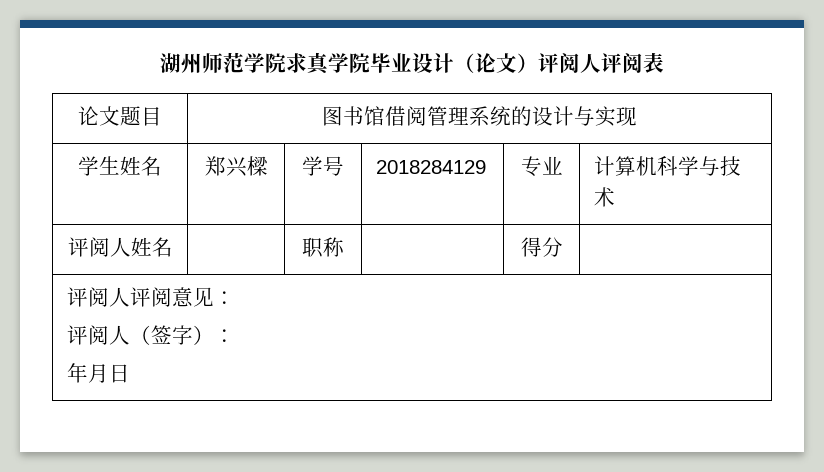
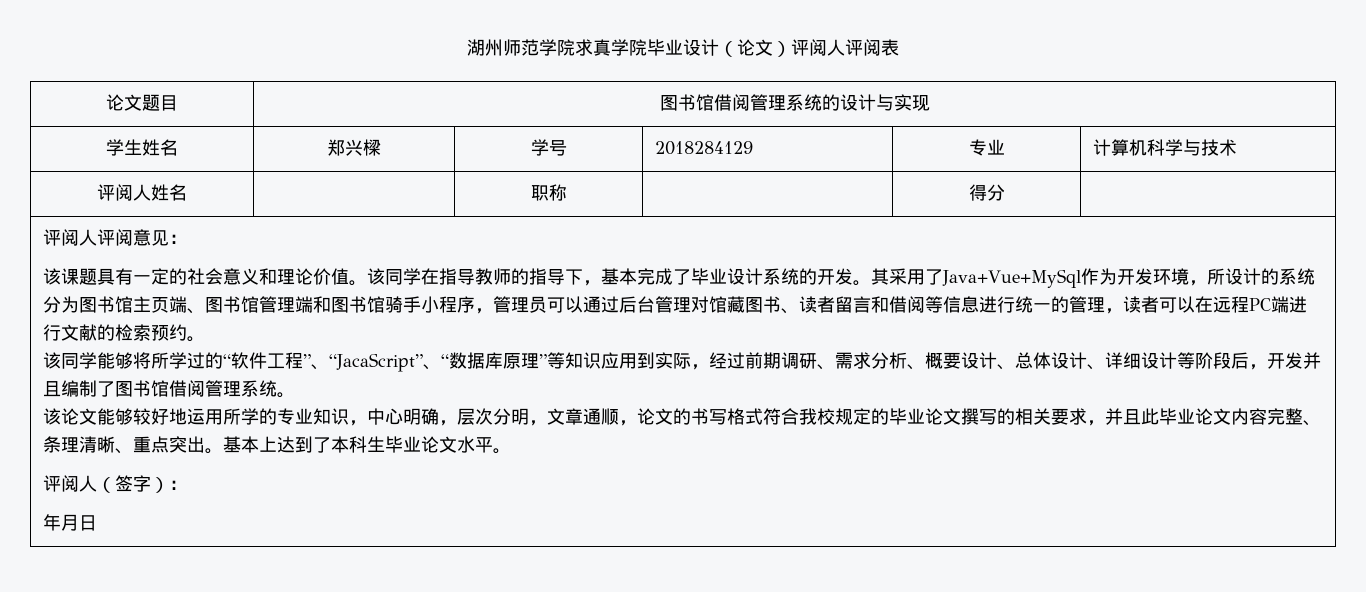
(236, 298) none -> [42,268,1315,288] [42,296,1307,314] [42,324,205,342] [42,352,1321,372] [42,380,295,398] [42,408,1321,426] [42,436,511,454] // 该课题具有一定的社会意义和理论价值。该同学在指导教师的指导下，基本完成了毕业设计系统的开发。其采用了Java+Vue+MySql作为开发环境，所设计的系统分为图书馆主页端、图书馆管理端和图书馆骑手小程序，管理员可以通过后台管理对馆藏图书、读者留言和借阅等信息进行统一的管理，读者可以在远程PC端进行文献的检索预约。 // 该同学能够将所学过的“软件工程”、“JacaScript”、“数据库原理”等知识应用到实际，经过前期调研、需求分析、概要设计、总体设计、详细设计等阶段后，开发并且编制了图书馆借阅管理系统。 // 该论文能够较好地运用所学的专业知识，中心明确，层次分明，文章通顺，论文的书写格式符合我校规定的毕业论文撰写的相关要求，并且此毕业论文内容完整、条理清晰、重点突出。基本上达到了本科生毕业论文水平。

